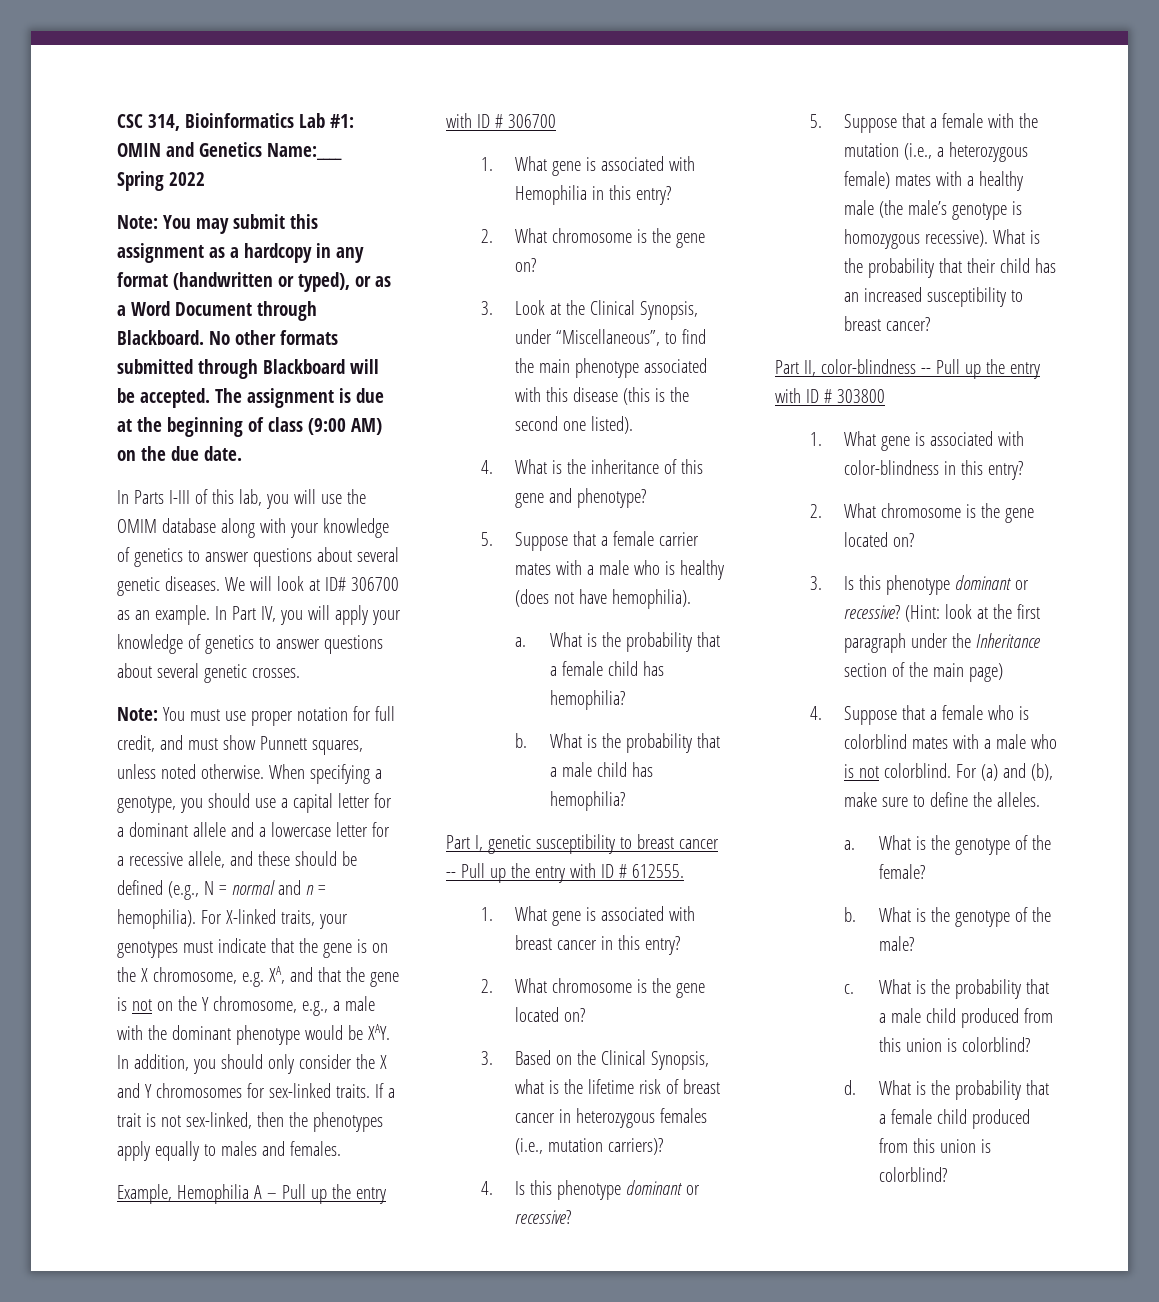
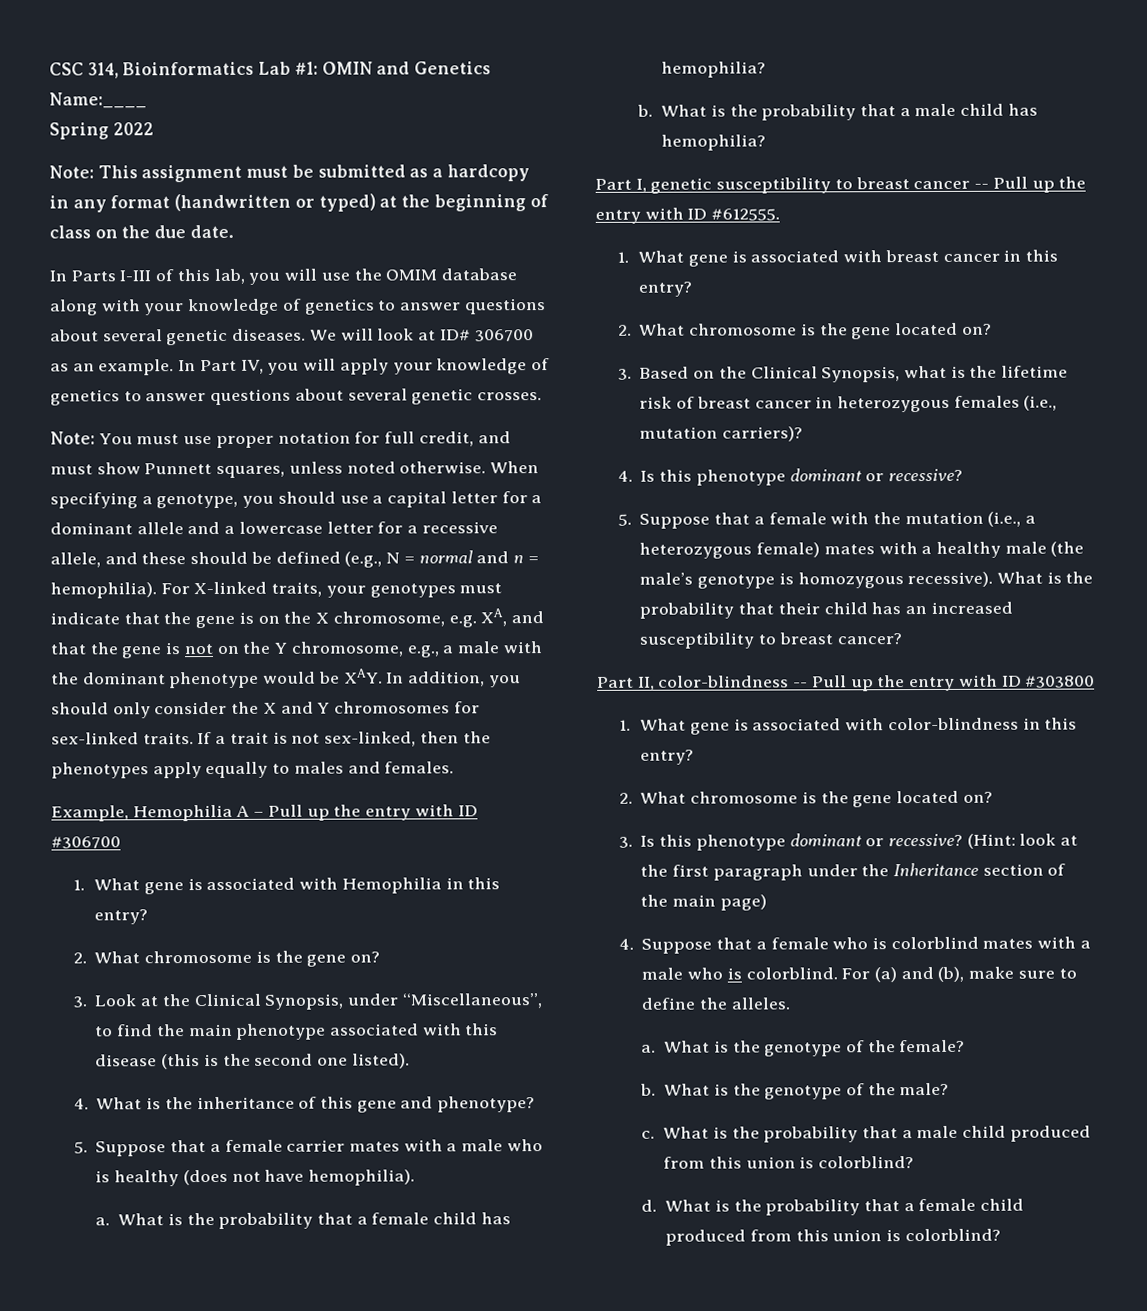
[162,214,318,234] [117,243,204,263] You may submit this assignment -> [97,164,406,183] This assignment must be submitted
[297,272,391,292] [117,301,317,321] [117,330,338,345] [117,359,379,379] [117,388,384,408] typed), or as a Word Document through Blackboard. No other formats submitted through Blackboard will be accepted. The assignment is due -> [318,193,376,212] typed)
[307,418,382,435] (9:00 AM) -> (91, 232) none
[494,114,556,128] # 306700 -> [51,836,121,849] #306700
[618,864,684,878] # 612555. -> [711,208,781,221] #612555.
[823,389,885,403] # 303800 -> [1025,675,1096,688] #303800
[859,766,880,778] not -> (742, 973) none

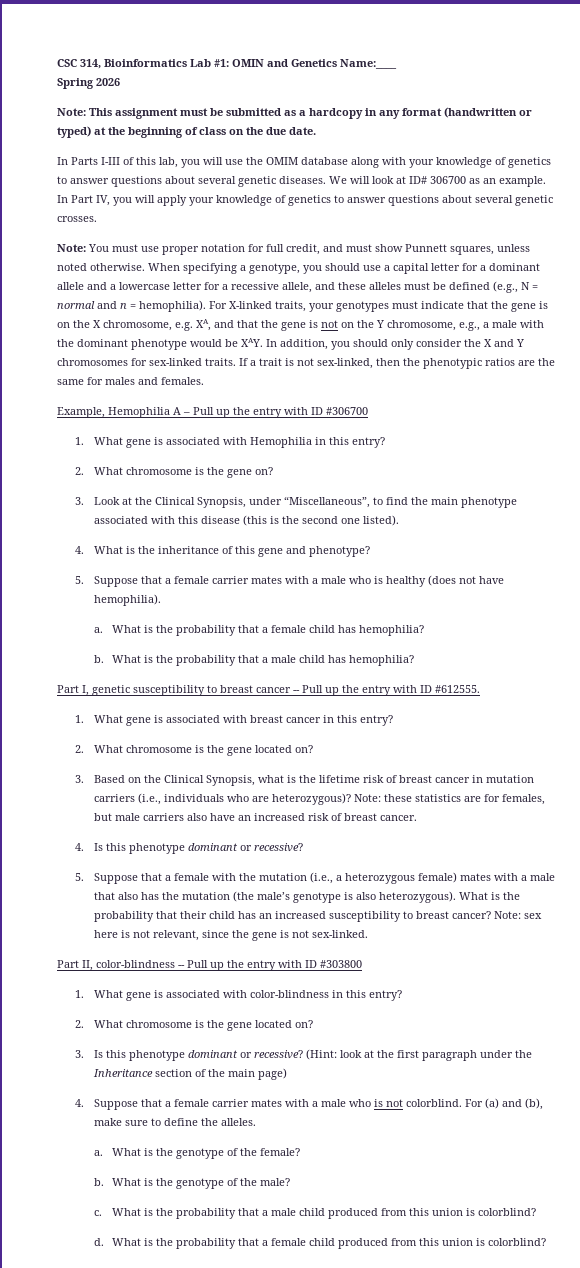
[112,122,154,136] 2022 -> [96,78,120,86] 2026
[190,551,249,565] should -> [369,282,430,290] alleles must
[51,761,291,779] phenotypes apply equally to -> [423,358,555,369] [57,377,103,385] phenotypic ratios are the same for
[837,395,1058,413] [639,426,804,442] heterozygous females (i.e., mutation carriers)? -> [485,775,534,783] [93,793,545,805] [93,813,417,821] mutation carriers (i.e., individuals who are heterozygous)? Note: these statistics are for females, but male carriers also have an increased risk of breast cancer.
[936,541,1047,558] healthy male -> [529,873,555,881] [93,892,230,900] male that also has the mutation
[797,571,994,589] homozygous recessive). -> [355,891,456,903] also heterozygous).
(902, 639) none -> [493,911,542,919] [93,930,368,941] Note: sex here is not relevant, since the gene is not sex-linked.
[832,936,1091,950] [641,967,742,980] who is colorblind mates with a male who is -> [211,1099,403,1107] carrier mates with a male who is not

